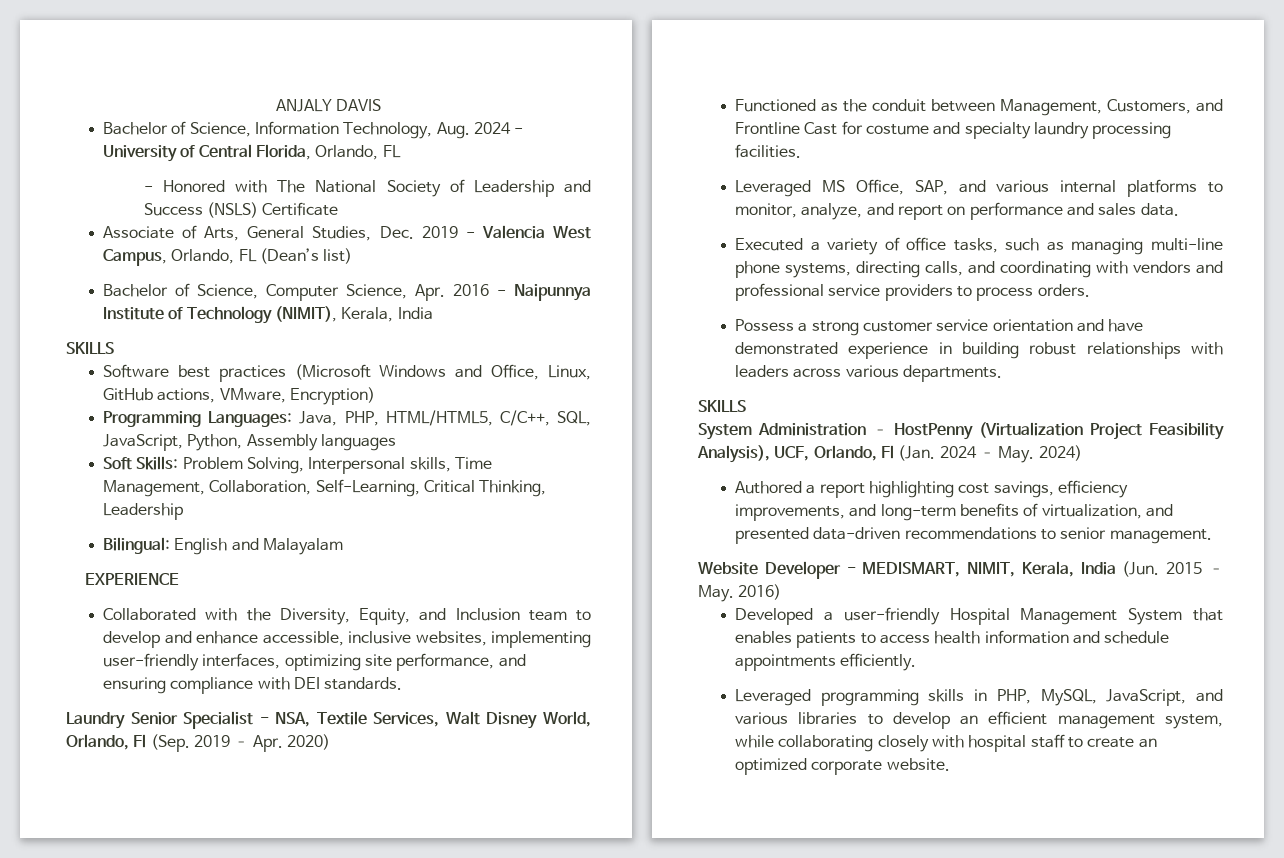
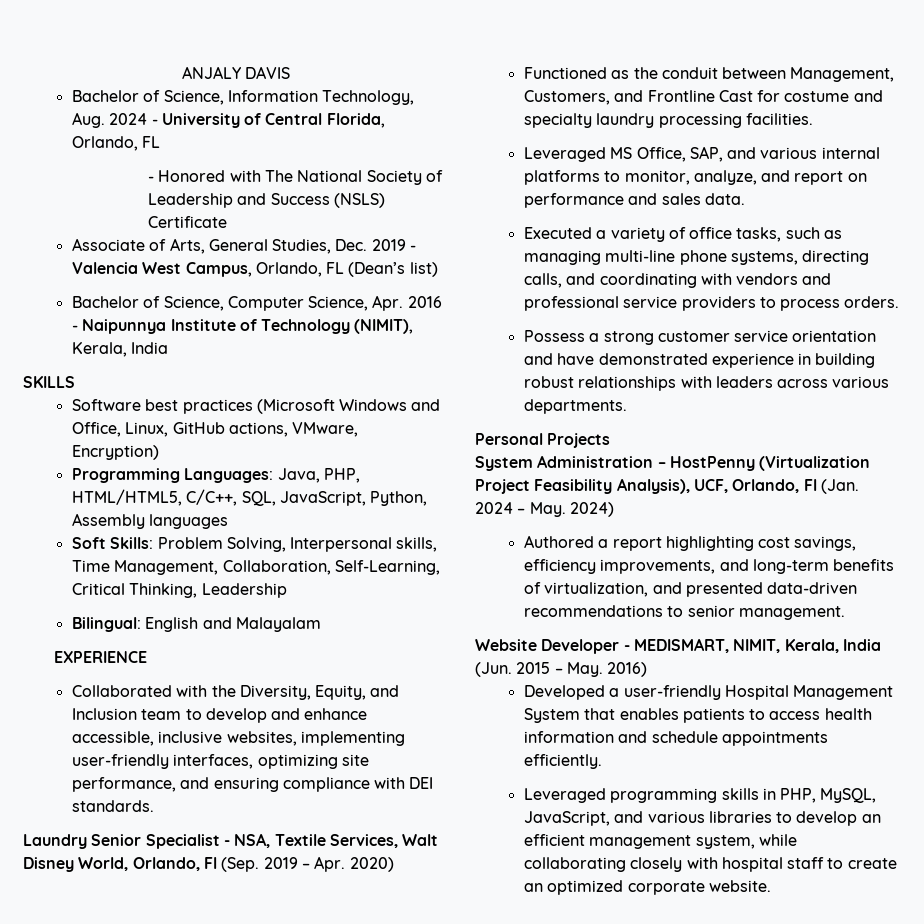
[698,400,746,412] SKILLS -> [475,433,611,448] Personal Projects

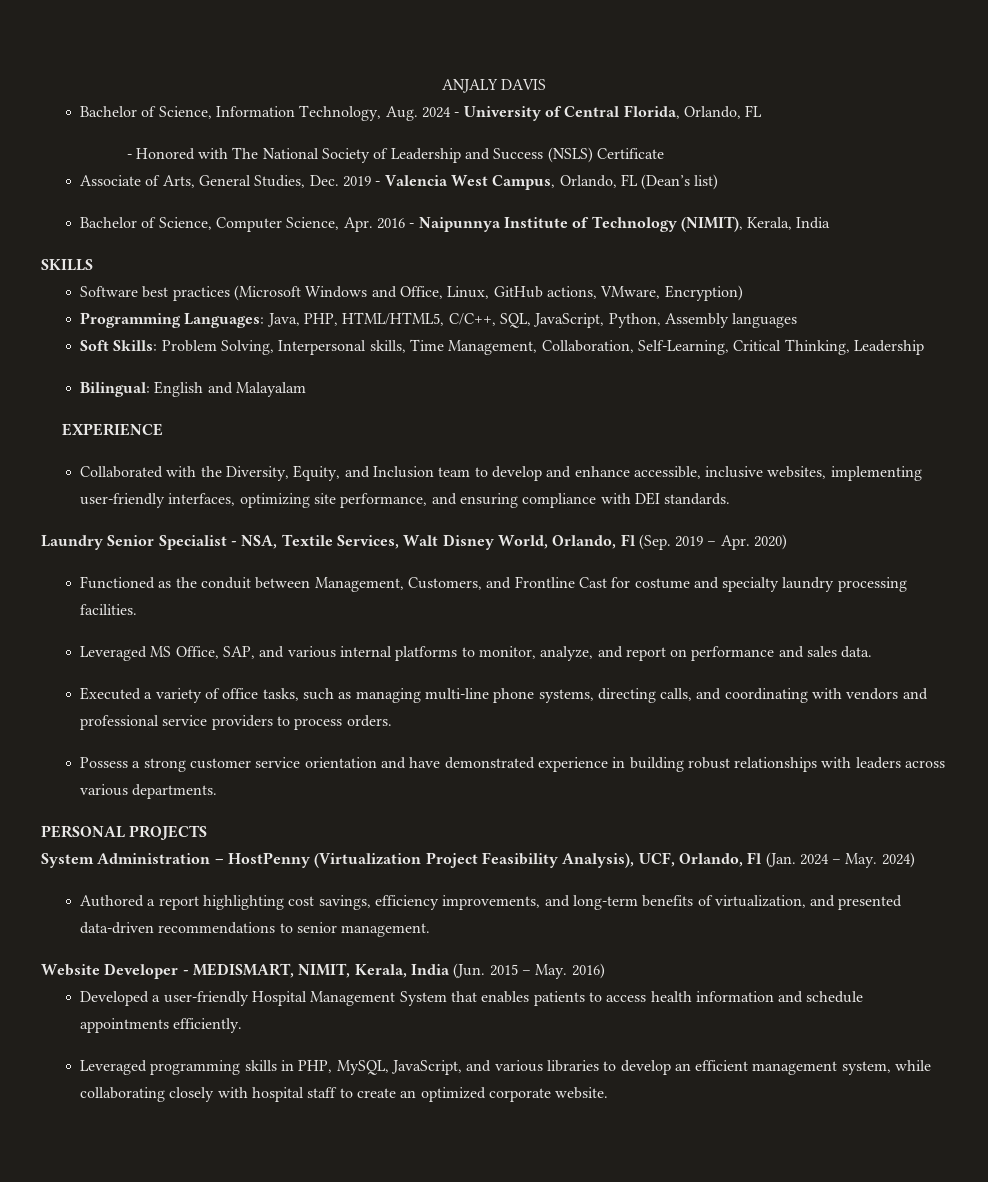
[475,433,611,448] Personal Projects -> [41,825,208,840] PERSONAL PROJECTS

